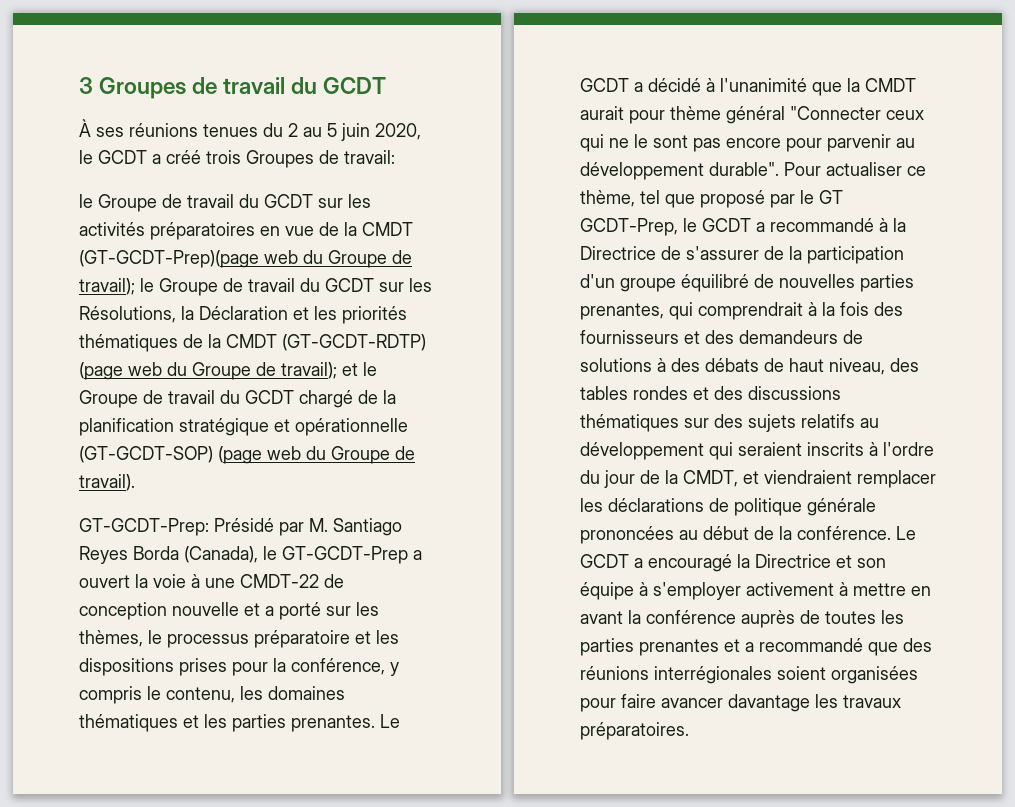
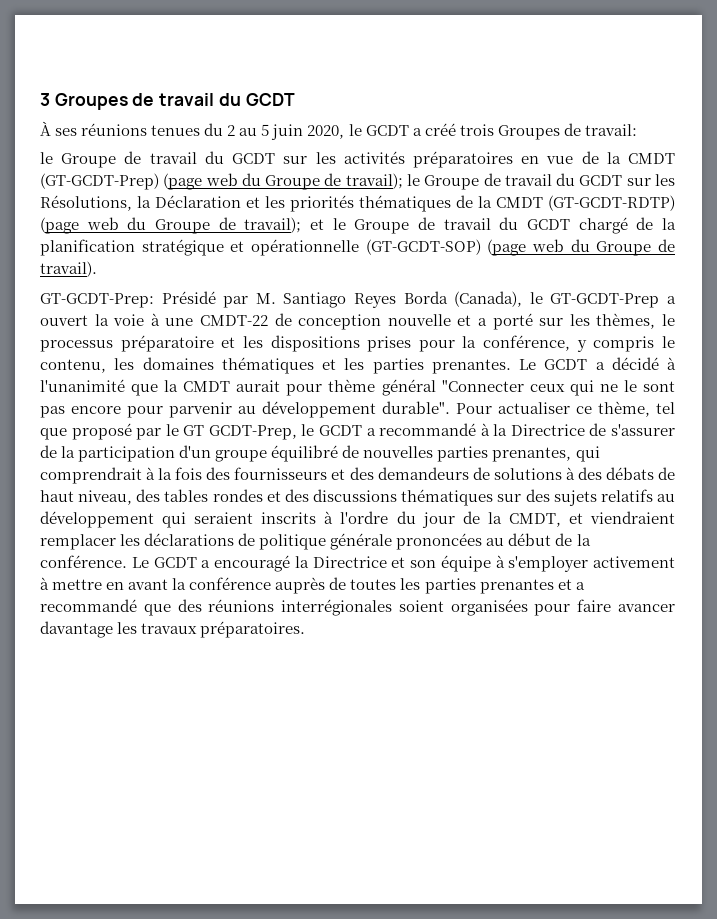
[79,250,259,268] (GT-GCDT-Prep)(page -> [40,173,203,190] (GT-GCDT-Prep) (page

